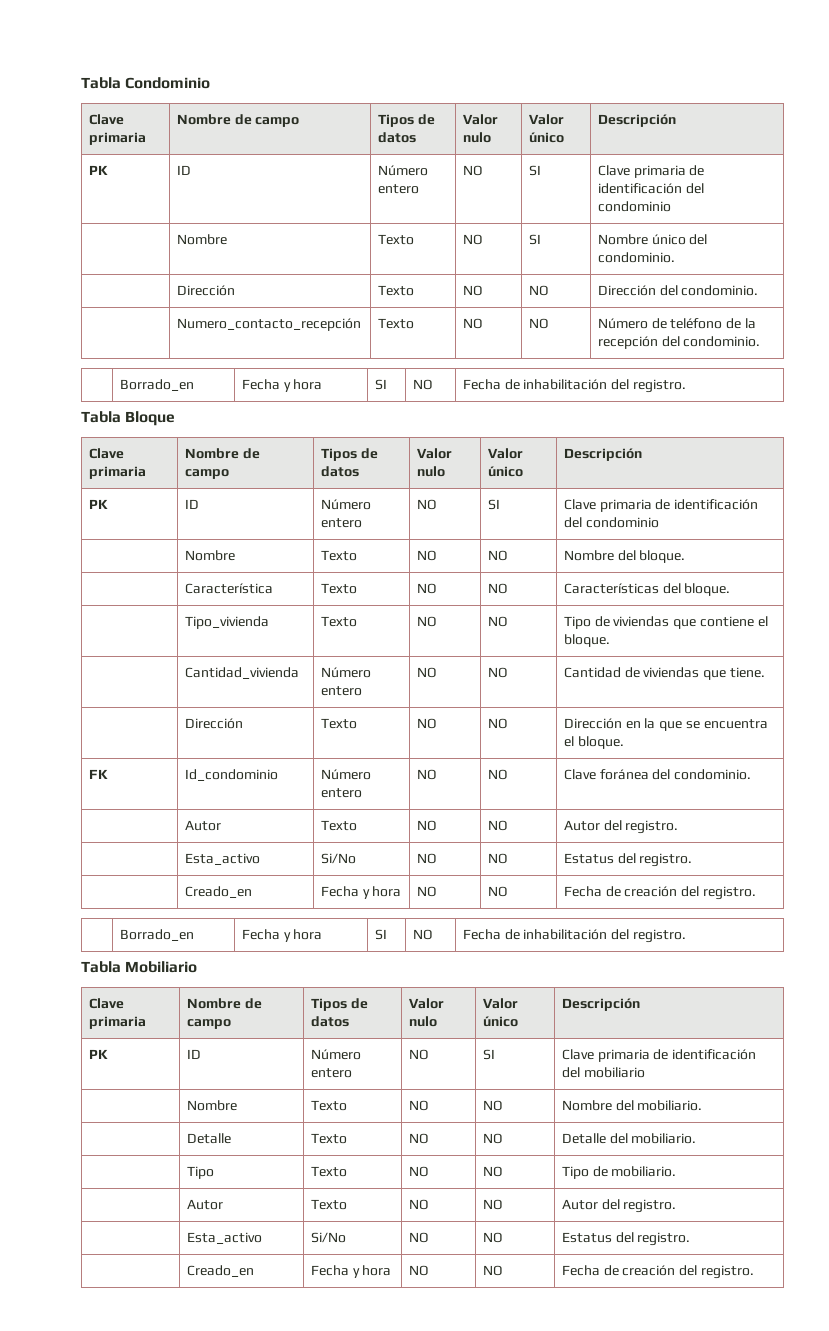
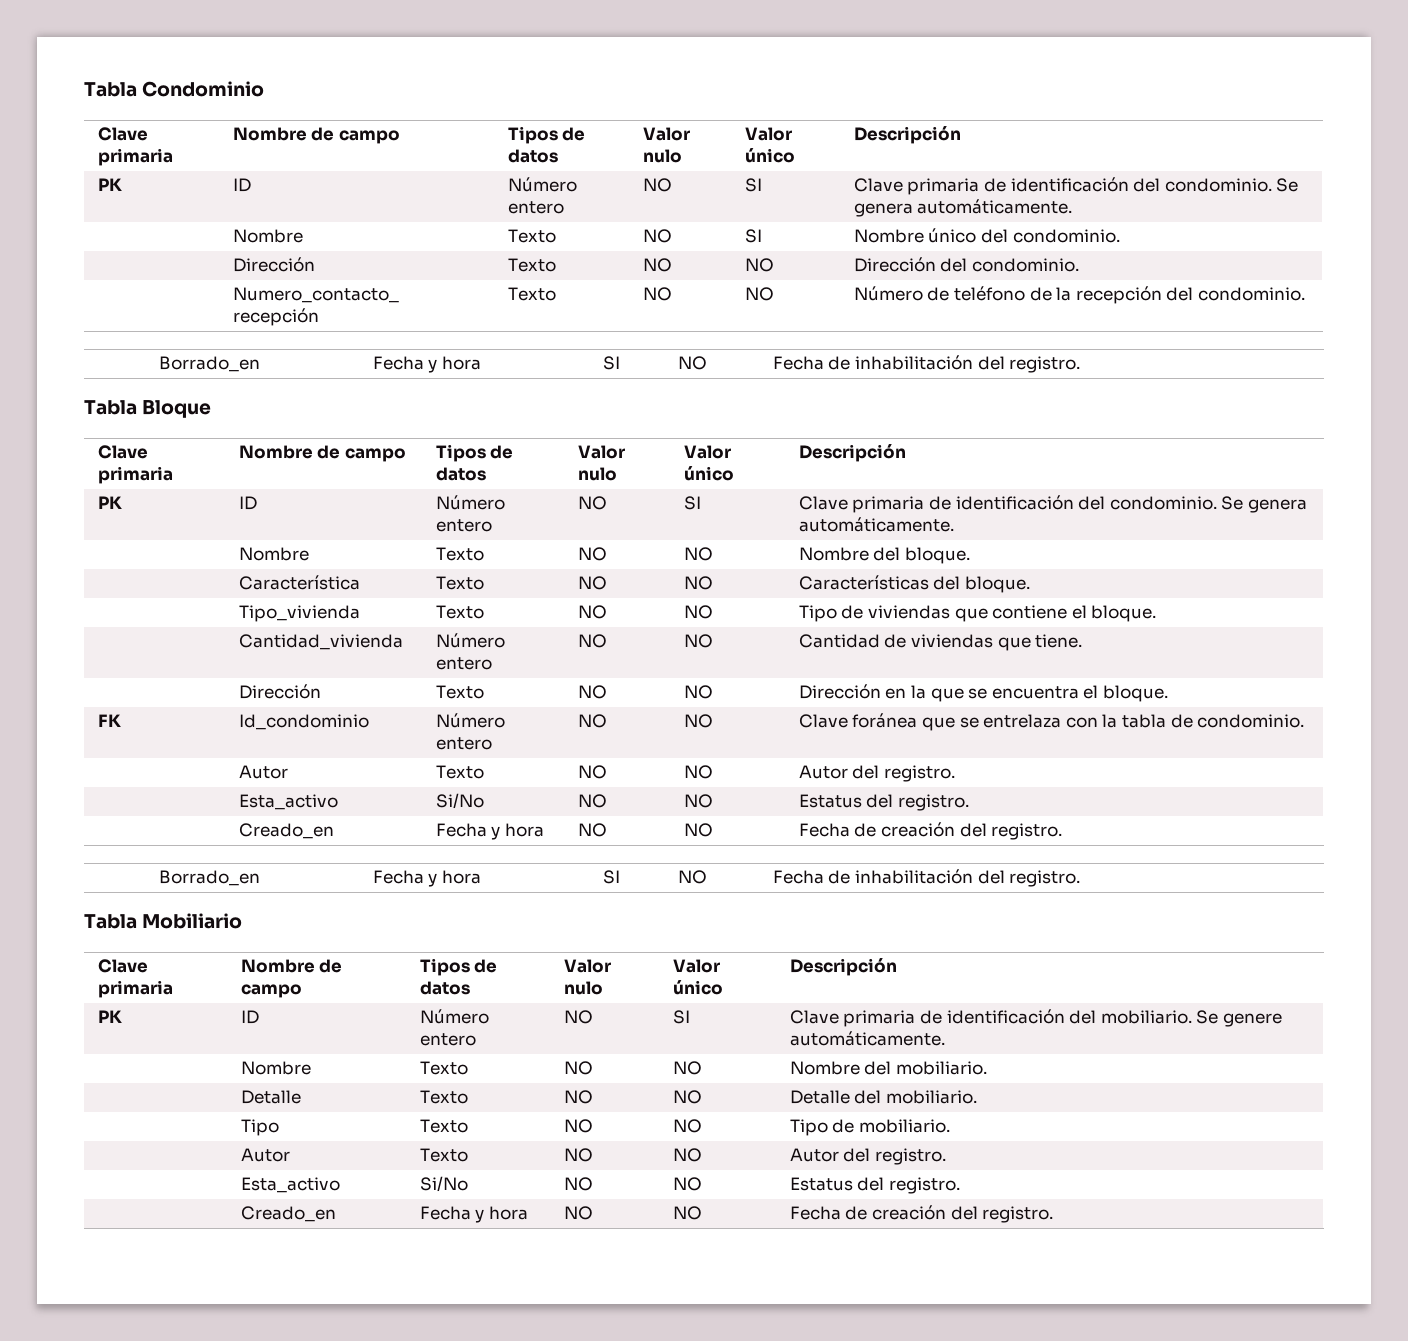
[597,201,671,212] condominio -> [1164,178,1299,192] [853,199,1073,217] condominio. Se genera automáticamente.
[585,517,659,528] condominio -> [1109,496,1307,513] [798,517,954,532] condominio. Se genera automáticamente.
[652,769,671,780] del -> [921,714,1193,731] que se entrelaza con la tabla de
[583,1067,645,1078] mobiliario -> [1100,1010,1282,1027] [789,1031,945,1046] mobiliario. Se genere automáticamente.

